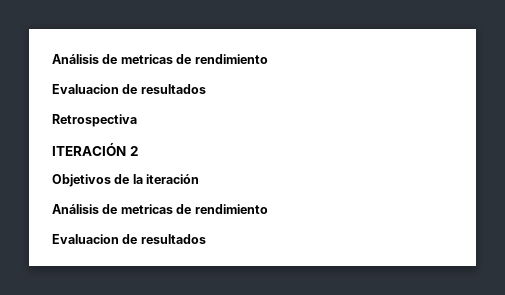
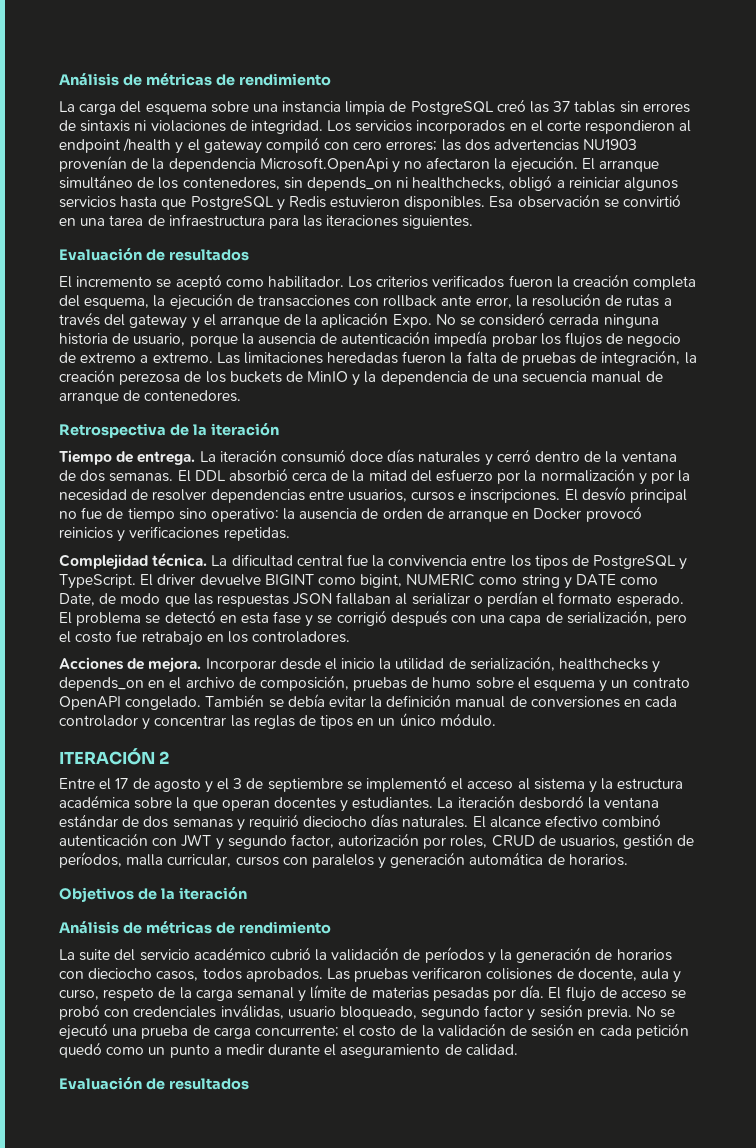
[52,54,268,64] [52,84,206,94] [52,114,137,127] [52,143,139,156] Análisis de metricas de rendimiento // Evaluacion de resultados // Retrospectiva // ITERACIÓN 2 -> [59,73,331,86] [59,99,690,115] [59,120,692,134] [59,137,638,154] [59,156,660,173] [59,175,679,191] [59,194,682,211] [59,214,474,229] [59,248,249,261] [59,274,697,290] [59,293,672,310] [59,312,659,329] [59,331,682,348] [59,350,697,366] [59,369,663,386] [59,390,242,404] [59,423,279,438] [59,449,677,466] [59,468,691,485] [59,487,688,503] [59,506,642,522] [59,526,290,542] [59,552,688,570] [59,574,659,589] [59,591,684,607] [59,610,687,627] [59,630,351,646] [59,656,661,673] [59,675,690,692] [59,694,678,710] [59,713,496,730] [59,748,170,765] [59,776,684,793] [59,795,660,812] [59,814,662,831] [59,833,695,850] [59,852,628,869] Análisis de métricas de rendimiento // La carga del esquema sobre una instancia limpia de PostgreSQL creó las 37 tablas sin errores de sintaxis ni violaciones de integridad. Los servicios incorporados en el corte respondieron al endpoint /health y el gateway compiló con cero errores; las dos advertencias NU1903 provenían de la dependencia Microsoft.OpenApi y no afectaron la ejecución. El arranque simultáneo de los contenedores, sin depends_on ni healthchecks, obligó a reiniciar algunos servicios hasta que PostgreSQL y Redis estuvieron disponibles. Esa observación se convirtió en una tarea de infraestructura para las iteraciones siguientes. // Evaluación de resultados // El incremento se aceptó como habilitador. Los criterios verificados fueron la creación completa del esquema, la ejecución de transacciones con rollback ante error, la resolución de rutas a través del gateway y el arranque de la aplicación Expo. No se consideró cerrada ninguna historia de usuario, porque la ausencia de autenticación impedía probar los flujos de negocio de extremo a extremo. Las limitaciones heredadas fueron la falta de pruebas de integración, la creación perezosa de los buckets de MinIO y la dependencia de una secuencia manual de arranque de contenedores. // Retrospectiva de la iteración // Tiempo de entrega. La iteración consumió doce días naturales y cerró dentro de la ventana de dos semanas. El DDL absorbió cerca de la mitad del esfuerzo por la normalización y por la necesidad de resolver dependencias entre usuarios, cursos e inscripciones. El desvío principal no fue de tiempo sino operativo: la ausencia de orden de arranque en Docker provocó reinicios y verificaciones repetidas. // Complejidad técnica. La dificultad central fue la convivencia entre los tipos de PostgreSQL y TypeScript. El driver devuelve BIGINT como bigint, NUMERIC como string y DATE como Date, de modo que las respuestas JSON fallaban al serializar o perdían el formato esperado. El problema se detectó en esta fase y se corrigió después con una capa de serialización, pero el costo fue retrabajo en los controladores. // Acciones de mejora. Incorporar desde el inicio la utilidad de serialización, healthchecks y depends_on en el archivo de composición, pruebas de humo sobre el esquema y un contrato OpenAPI congelado. También se debía evitar la definición manual de conversiones en cada controlador y concentrar las reglas de tipos en un único módulo. // ITERACIÓN 2 // Entre el 17 de agosto y el 3 de septiembre se implementó el acceso al sistema y la estructura académica sobre la que operan docentes y estudiantes. La iteración desbordó la ventana estándar de dos semanas y requirió dieciocho días naturales. El alcance efectivo combinó autenticación con JWT y segundo factor, autorización por roles, CRUD de usuarios, gestión de períodos, malla curricular, cursos con paralelos y generación automática de horarios.
[120,204,268,214] [52,234,119,244] metricas de rendimiento // Evaluacion -> [145,921,331,934] [59,947,672,964] [59,967,682,983] [59,985,687,1002] [59,1004,676,1021] [59,1023,689,1040] [59,1042,518,1058] [59,1077,142,1090] métricas de rendimiento // La suite del servicio académico cubrió la validación de períodos y la generación de horarios con dieciocho casos, todos aprobados. Las pruebas verificaron colisiones de docente, aula y curso, respeto de la carga semanal y límite de materias pesadas por día. El flujo de acceso se probó con credenciales inválidas, usuario bloqueado, segundo factor y sesión previa. No se ejecutó una prueba de carga concurrente; el costo de la validación de sesión en cada petición quedó como un punto a medir durante el aseguramiento de calidad. // Evaluación

